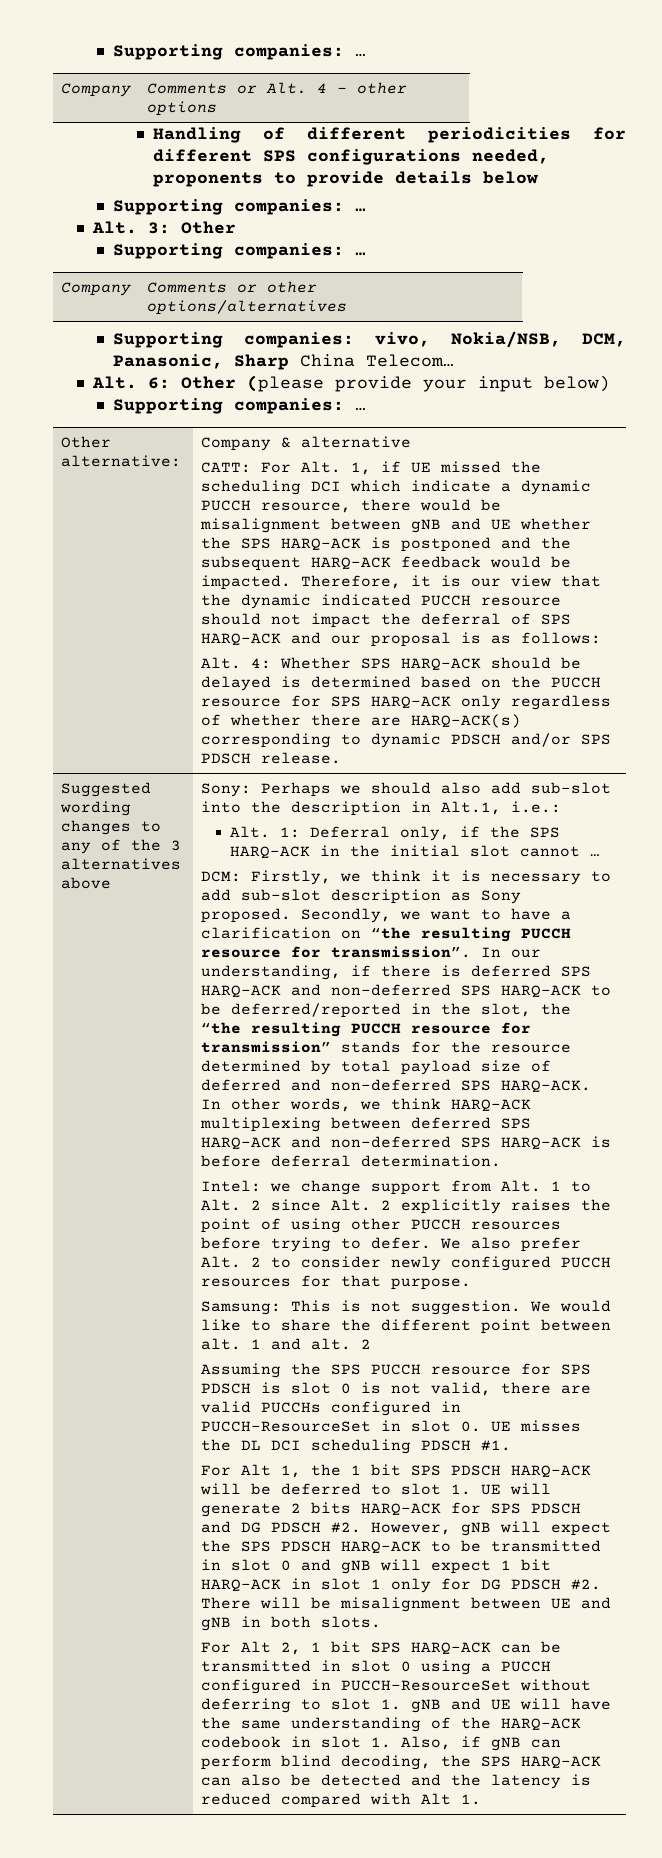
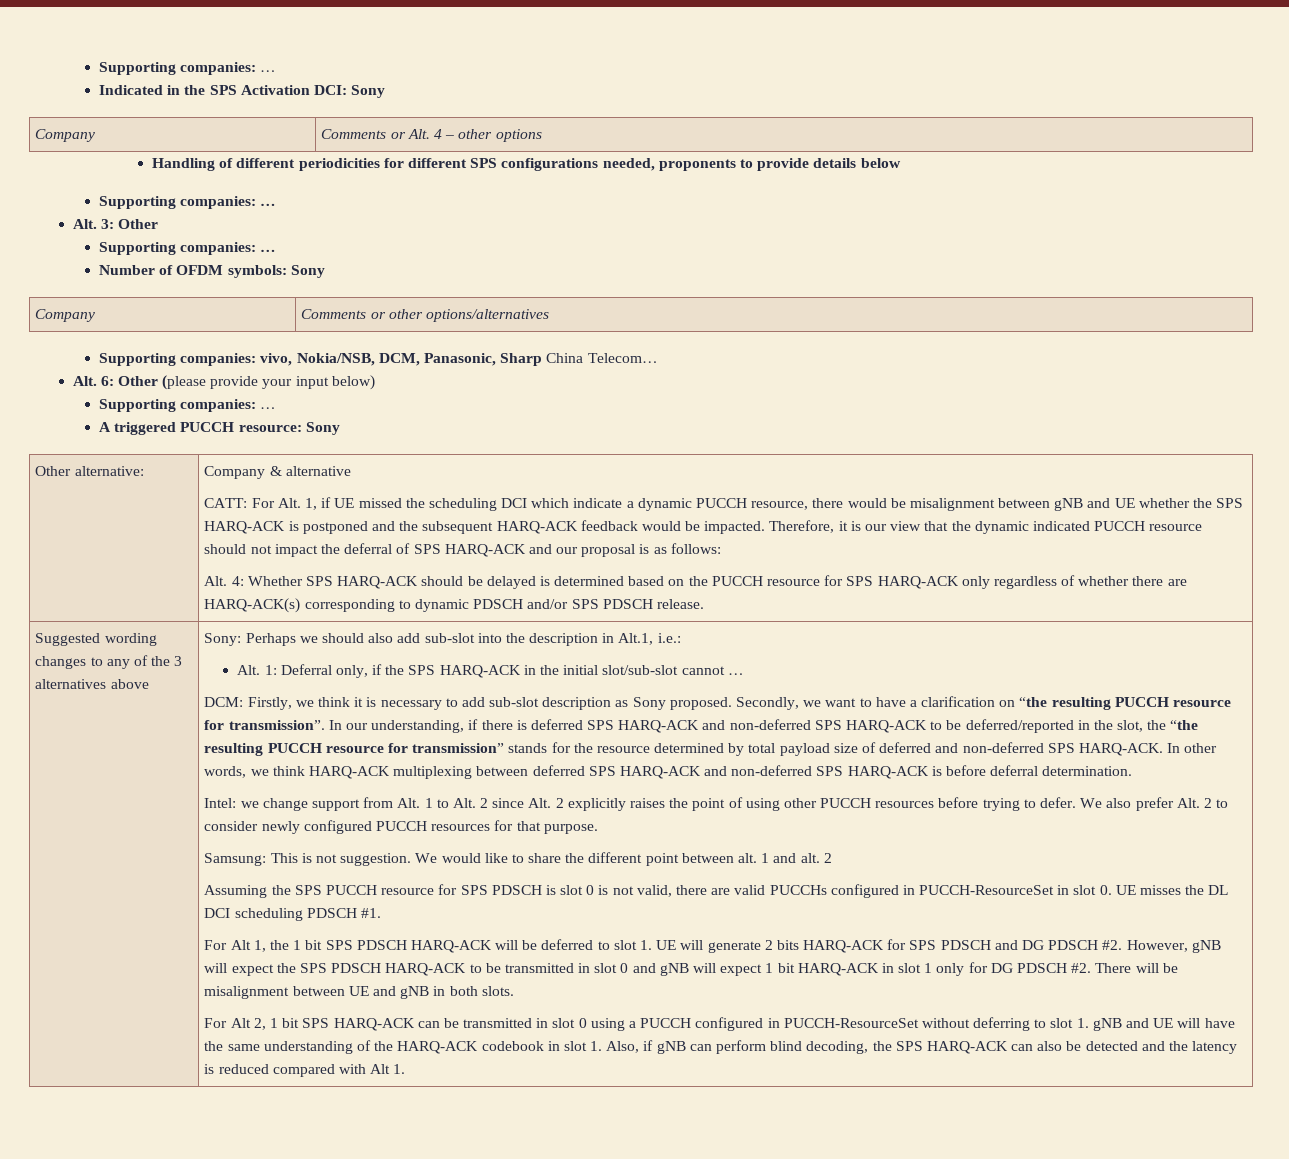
[112,44,366,60] Supporting companies: … -> [99,62,277,75] [99,85,386,98] Supporting companies: … // Indicated in the SPS Activation DCI: Sony
(366, 254) none -> [99,265,325,278] // Number of OFDM symbols: Sony
(366, 409) none -> [99,422,340,435] // A triggered PUCCH resource: Sony
[470,845,511,857] slot -> [602,665,679,675] slot/sub-slot

